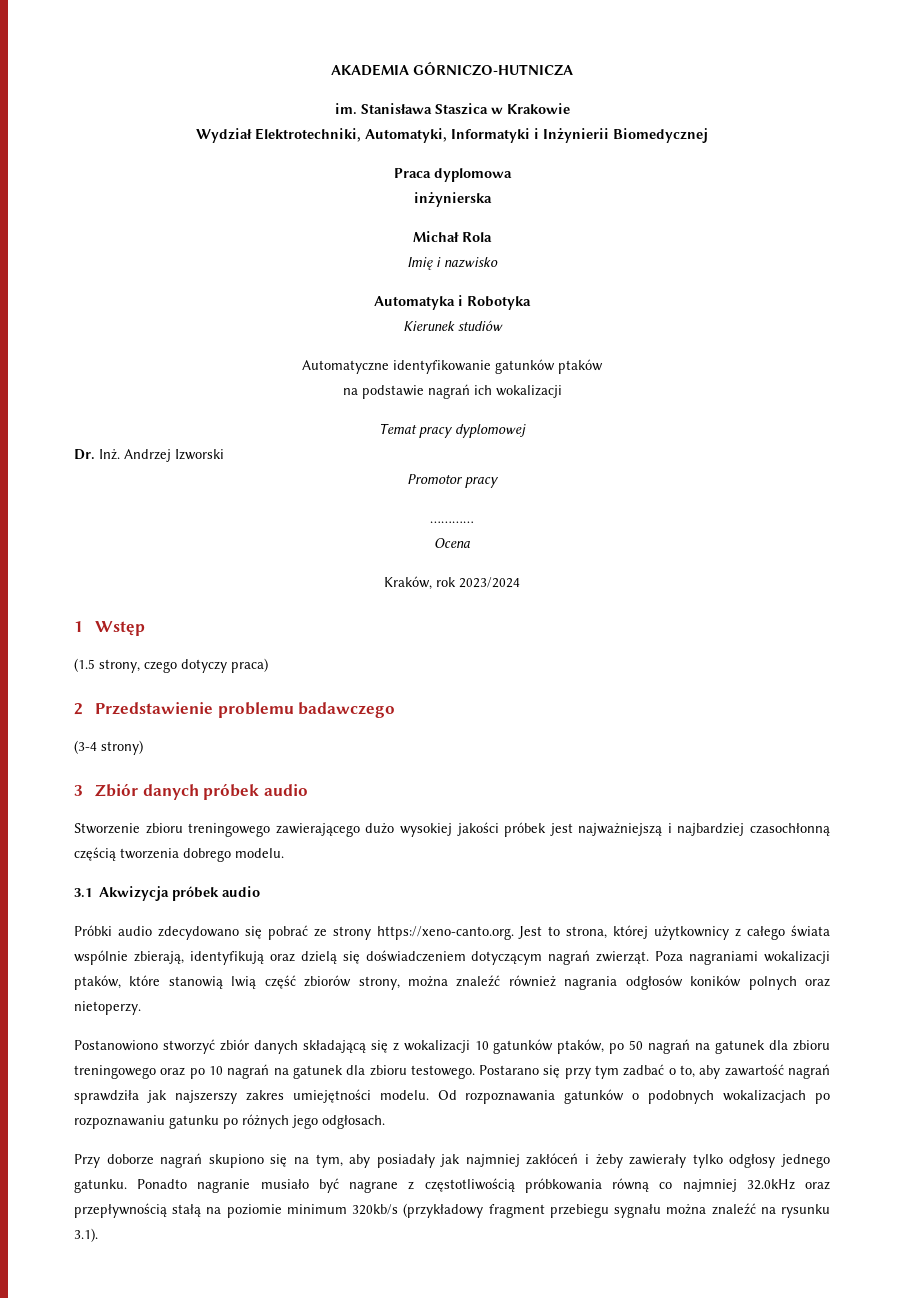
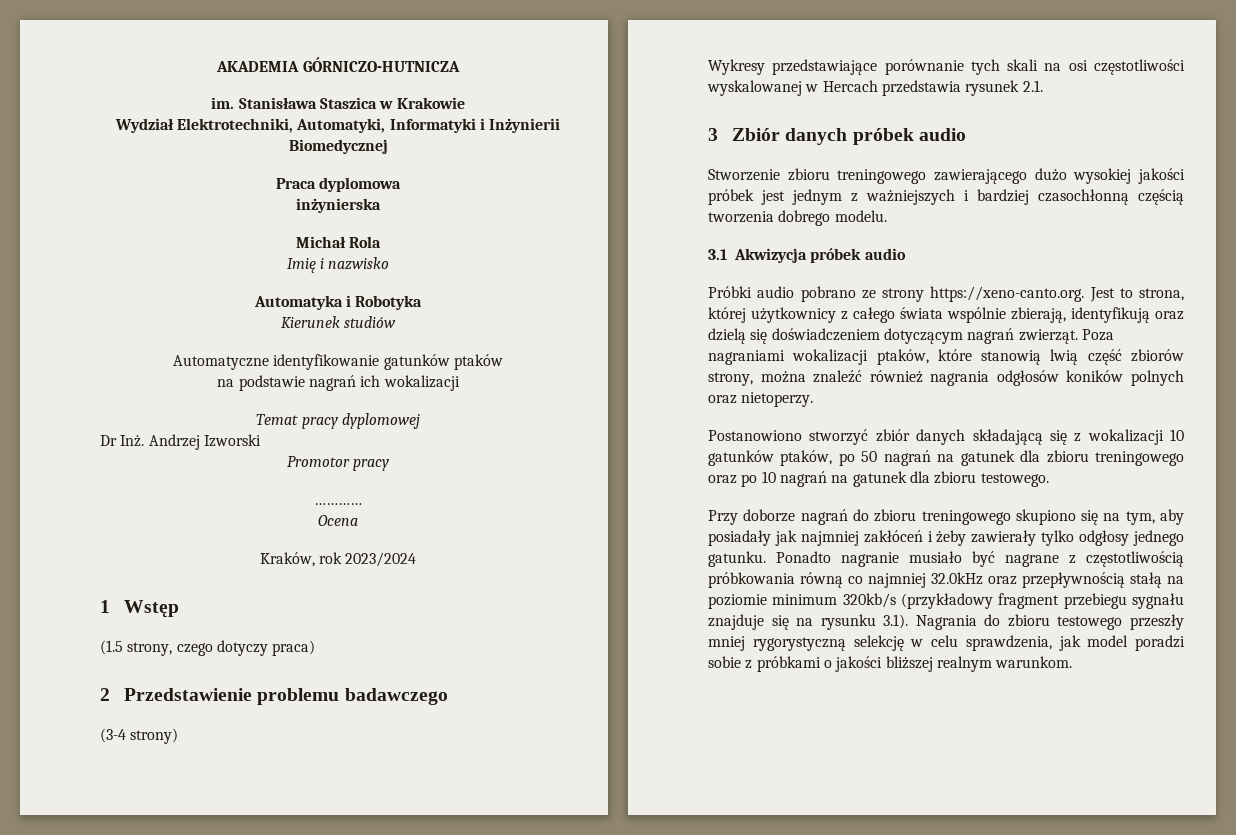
[74,449,95,460] Dr. -> [100,435,117,446] Dr
(143, 747) none -> [708,59,1185,75] [707,80,1043,96] // Wykresy przedstawiające porównanie tych skali na osi częstotliwości wyskalowanej w Hercach przedstawia rysunek 2.1.
[578,823,745,836] najważniejszą i najbardziej -> [792,189,1029,205] jednym z ważniejszych i bardziej
[157,925,308,940] zdecydowano się pobrać -> [800,286,856,302] pobrano
[479,1064,830,1079] [74,1089,830,1104] [74,1114,385,1129] Postarano się przy tym zadbać o to, aby zawartość nagrań sprawdziła jak najszerszy zakres umiejętności modelu. Od rozpoznawania gatunków o podobnych wokalizacjach po rozpoznawaniu gatunku po różnych jego odgłosach. -> (1049, 480) none
(203, 1160) none -> [852,509,1011,525] do zbioru treningowego
[666,1203,756,1215] można znaleźć -> [708,614,789,630] znajduje się
(98, 1235) none -> [915,614,1184,630] [708,635,1185,651] [708,656,1073,672] Nagrania do zbioru testowego przeszły mniej rygorystyczną selekcję w celu sprawdzenia, jak model poradzi sobie z próbkami o jakości bliższej realnym warunkom.

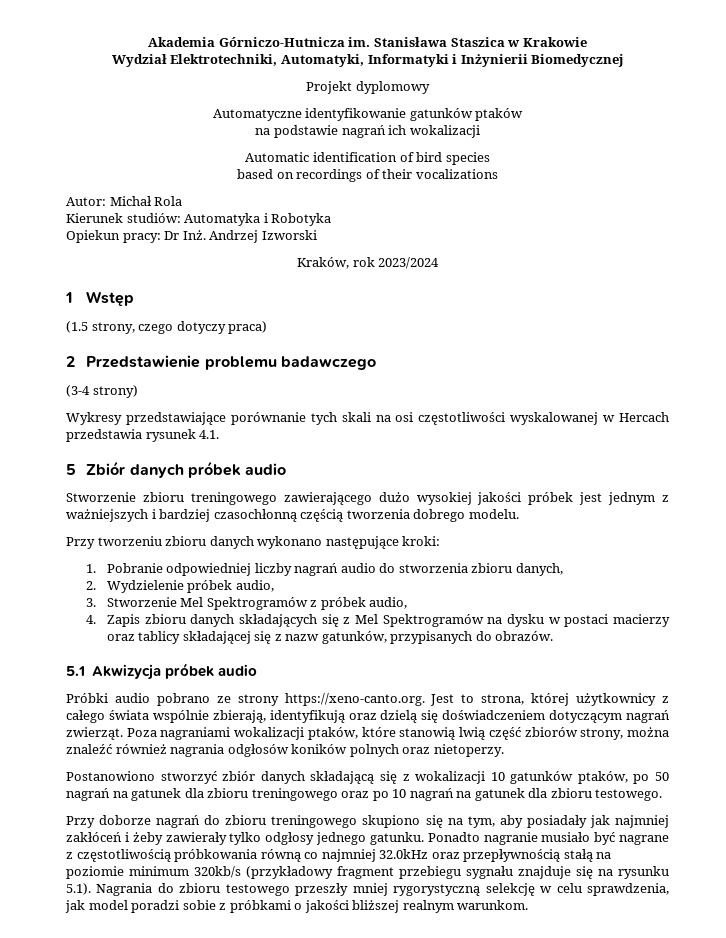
[216,57,460,72] AKADEMIA GÓRNICZO-HUTNICZA // -> [148,37,345,47] Akademia Górniczo-Hutnicza
[275,177,402,192] [296,198,381,213] [295,236,382,248] [286,257,390,273] [253,295,423,310] [280,316,397,328] Praca dyplomowa // inżynierska // Michał Rola // Imię i nazwisko // Automatyka i Robotyka // Kierunek studiów -> [306,81,430,94] Projekt dyplomowy
[256,413,420,429] Temat pracy dyplomowej // -> [245,152,490,165] [237,169,498,182] [66,196,183,206] [66,213,332,226] [66,230,161,243] Automatic identification of bird species // based on recordings of their vocalizations // Autor: Michał Rola // Kierunek studiów: Automatyka i Robotyka // Opiekun pracy:
[286,456,390,471] [314,503,362,505] [318,515,358,526] // Promotor pracy // ………… // Ocena -> (317, 235) none
[1022,80,1043,92] [708,128,718,141] 2.1. // 3 -> [199,430,220,439] [66,464,76,475] 4.1. // 5
[708,249,727,260] 3.1 -> [66,536,441,549] [86,563,563,576] [86,580,274,593] [86,597,408,610] [86,614,670,627] [106,631,554,644] [66,666,85,676] Przy tworzeniu zbioru danych wykonano następujące kroki: // 1. Pobranie odpowiedniej liczby nagrań audio do stworzenia zbioru danych, // 2. Wydzielenie próbek audio, // 3. Stworzenie Mel Spektrogramów z próbek audio, // 4. Zapis zbioru danych składających się z Mel Spektrogramów na dysku w postaci macierzy oraz tablicy składającej się z nazw gatunków, przypisanych do obrazów. // 5.1
[883,614,909,629] 3.1). -> [66,883,91,895] 5.1).

